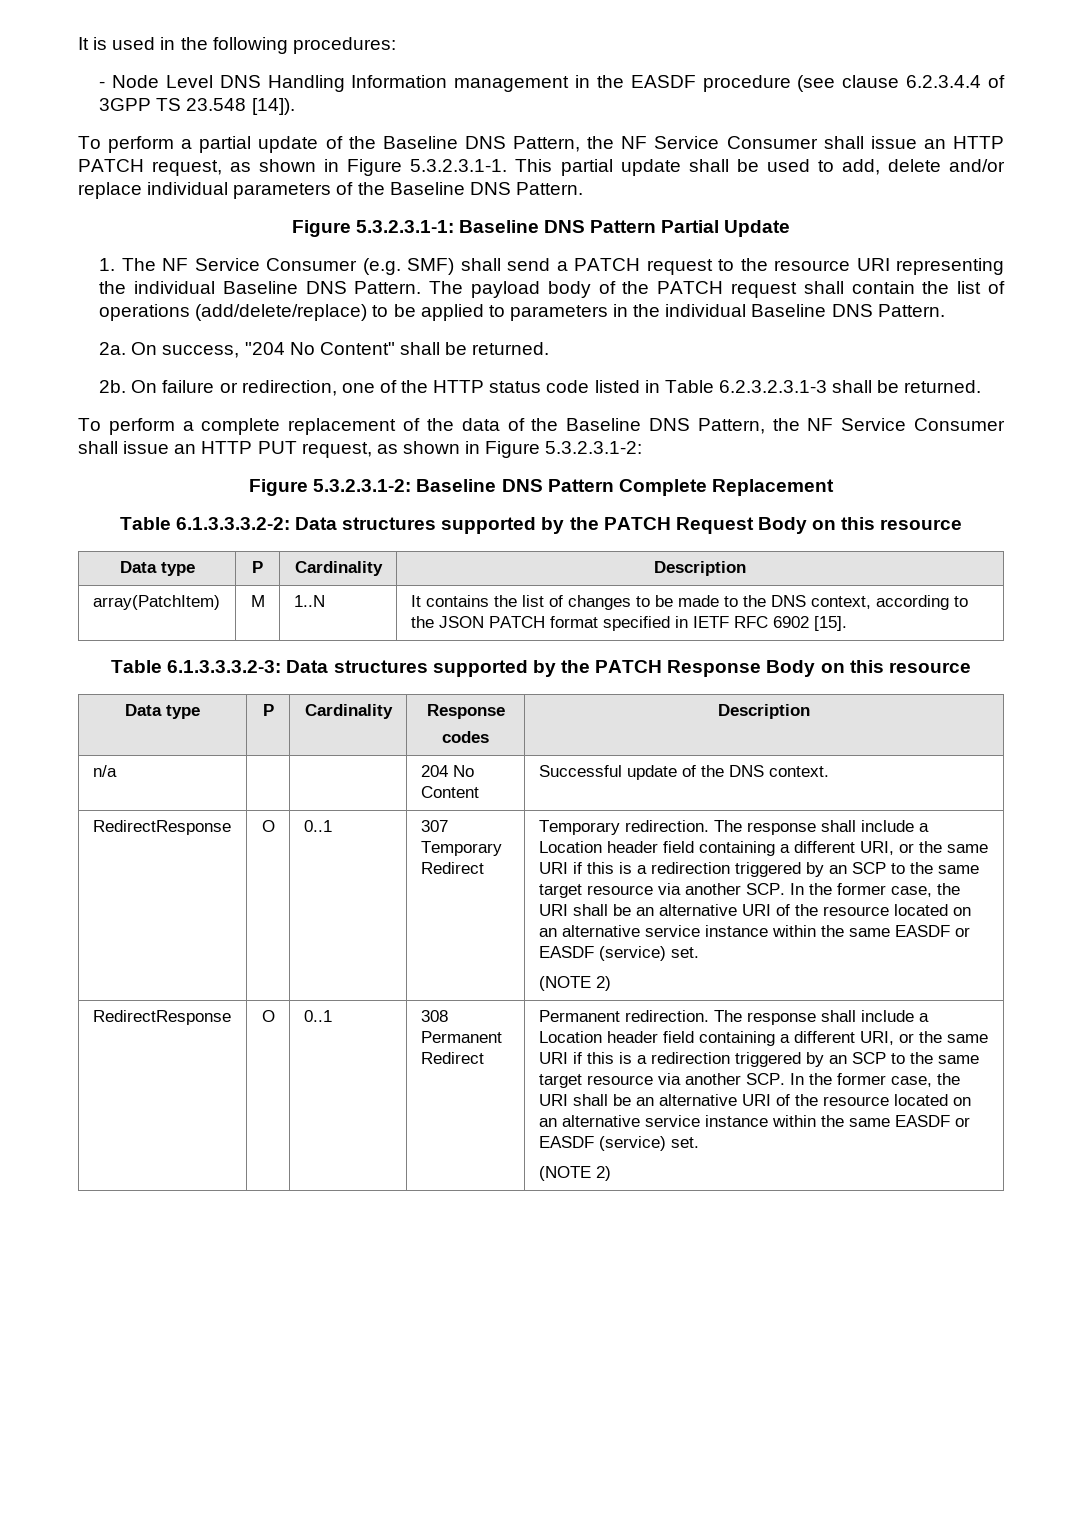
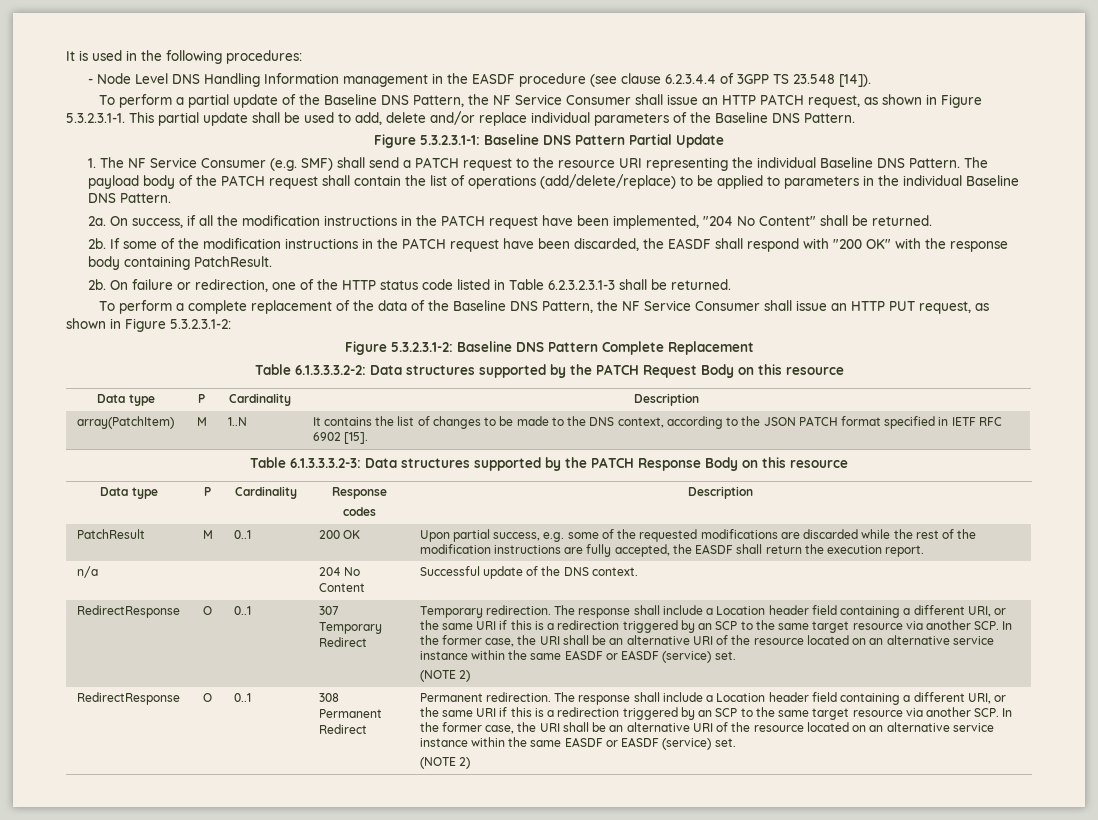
(240, 351) none -> [186,215,699,229] if all the modification instructions in the PATCH request have been implemented,
(550, 348) none -> [87,238,1008,252] [87,256,272,270] // 2b. If some of the modification instructions in the PATCH request have been discarded, the EASDF shall respond with "200 OK" with the response body containing PatchResult.
(810, 711) none -> [76,529,145,539] [202,530,213,539] [233,530,251,539] [318,530,360,539] [419,529,977,542] [419,544,925,557] // PatchResult | M | 0..1 | 200 OK | Upon partial success, e.g. some of the requested modifications are discarded while the rest of the modification instructions are fully accepted, the EASDF shall return the execution report.

